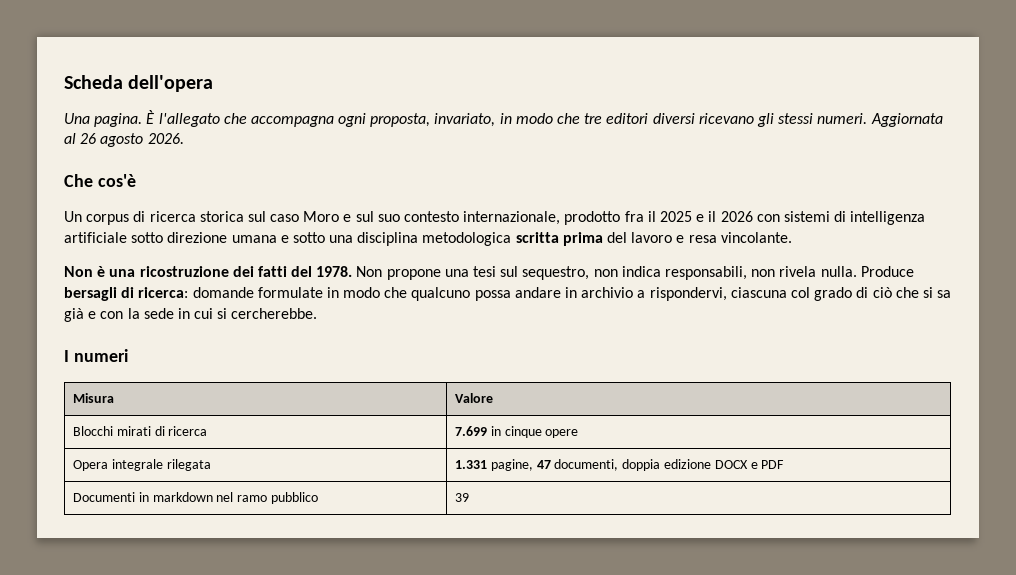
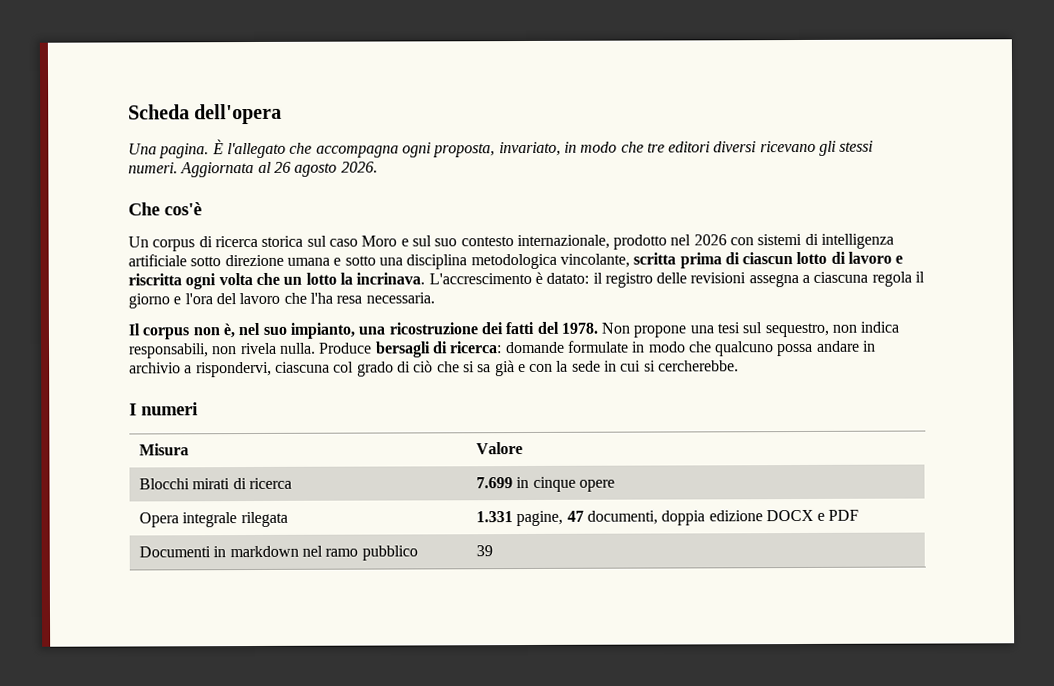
[624,211,717,222] fra il 2025 e il -> [670,234,692,246] nel
(512, 239) none -> [559,253,630,268] vincolante,
[607,232,792,243] [64,266,106,277] del lavoro e resa vincolante. // Non è -> [724,251,904,265] [128,271,926,290] [128,292,435,309] [128,322,355,340] di ciascun lotto di lavoro e riscritta ogni volta che un lotto la incrinava. L'accrescimento è datato: il registro delle revisioni assegna a ciascuna regola il giorno e l'ora del lavoro che l'ha resa necessaria. // Il corpus non è, nel suo impianto,

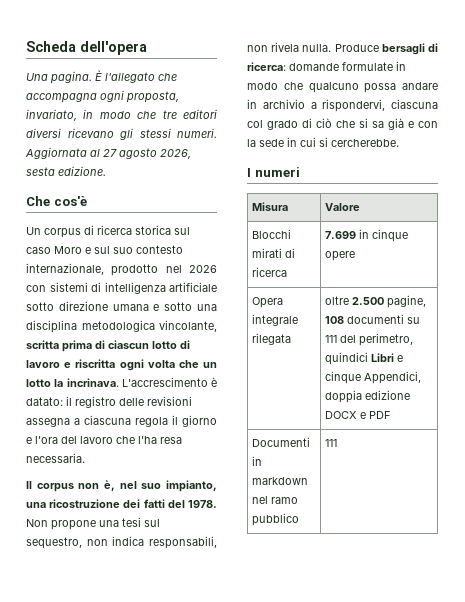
[273,161,378,177] 26 agosto 2026. -> [103,148,191,159] [26,166,106,176] 27 agosto 2026, sesta edizione.
[475,510,658,527] 1.331 pagine, 47 documenti, -> [324,295,426,308] [324,314,420,324] [324,333,413,346] [324,352,403,365] [324,371,421,384] oltre 2.500 pagine, 108 documenti su 111 del perimetro, quindici Libri e cinque Appendici,
[475,545,493,557] 39 -> [324,439,337,447] 111

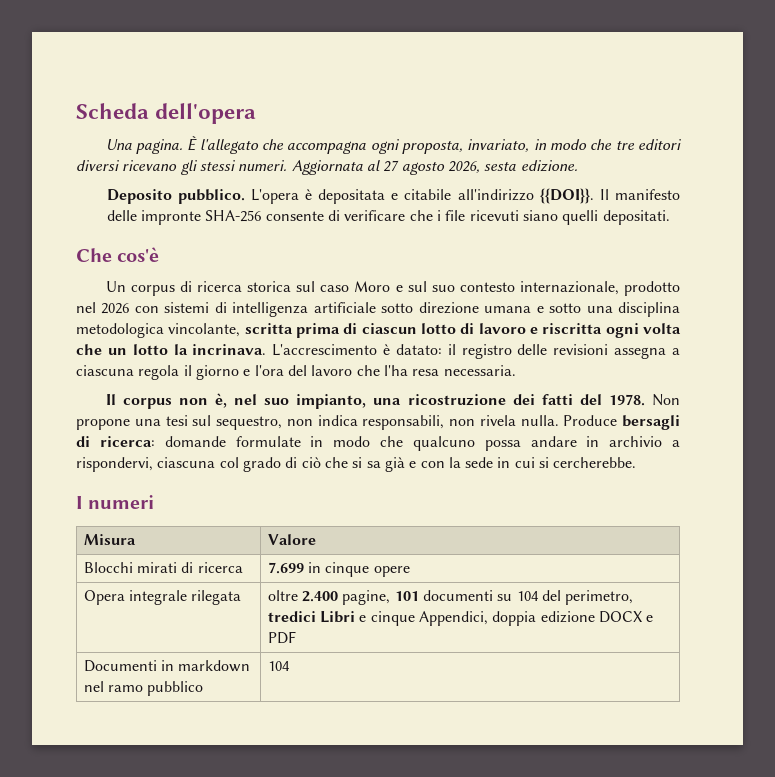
(106, 171) none -> [106,188,680,204] [106,210,670,225] // Deposito pubblico. L'opera è depositata e citabile all'indirizzo {{DOI}}. Il manifesto delle impronte SHA-256 consente di verificare che i file ricevuti siano quelli depositati.
[351,295,426,308] [324,316,344,324] 2.500 pagine, 108 -> [302,590,419,605] 2.400 pagine, 101
[324,335,337,343] 111 -> [516,591,539,601] 104
[324,352,368,365] quindici -> [267,611,316,622] tredici
[324,439,337,447] 111 -> [267,661,290,671] 104

